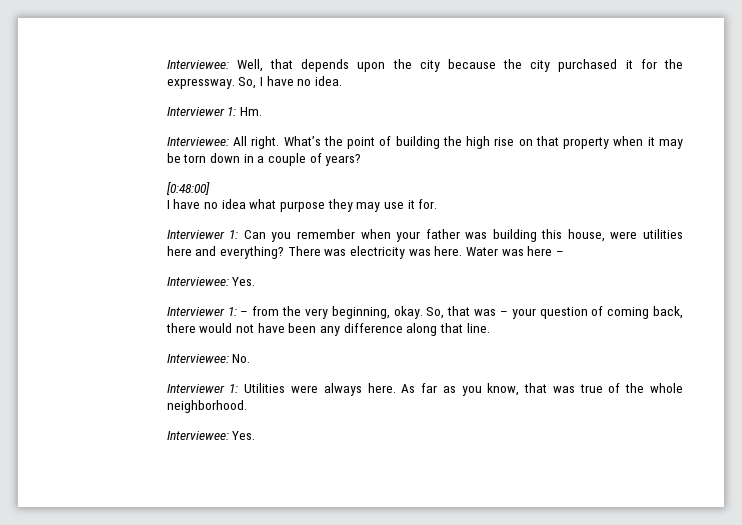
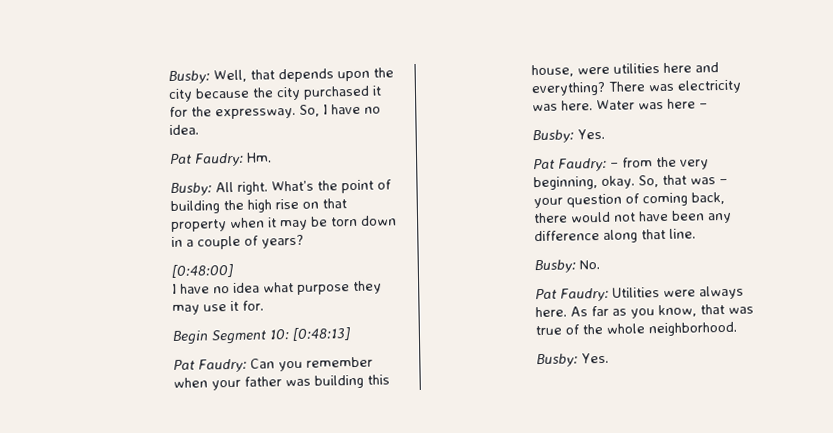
[166,60,229,69] Interviewee: -> [167,70,210,85] Busby:
[166,107,237,116] Interviewer 1: -> [168,152,244,167] Pat Faudry:
[166,137,229,146] Interviewee: -> [169,182,212,197] Busby:
[166,230,239,239] Interviewer 1: -> [171,327,351,345] [172,358,247,373] Begin Segment 10: [0:48:13] // Pat Faudry:
[166,277,229,286] Interviewee: -> [531,129,574,144] Busby:
[166,307,237,316] Interviewer 1: -> [532,157,607,172] Pat Faudry:
[166,354,229,363] Interviewee: -> [533,259,576,274] Busby:
[166,384,239,393] Interviewer 1: -> [534,287,609,302] Pat Faudry:
[166,431,229,440] Interviewee: -> [535,353,578,368] Busby:

